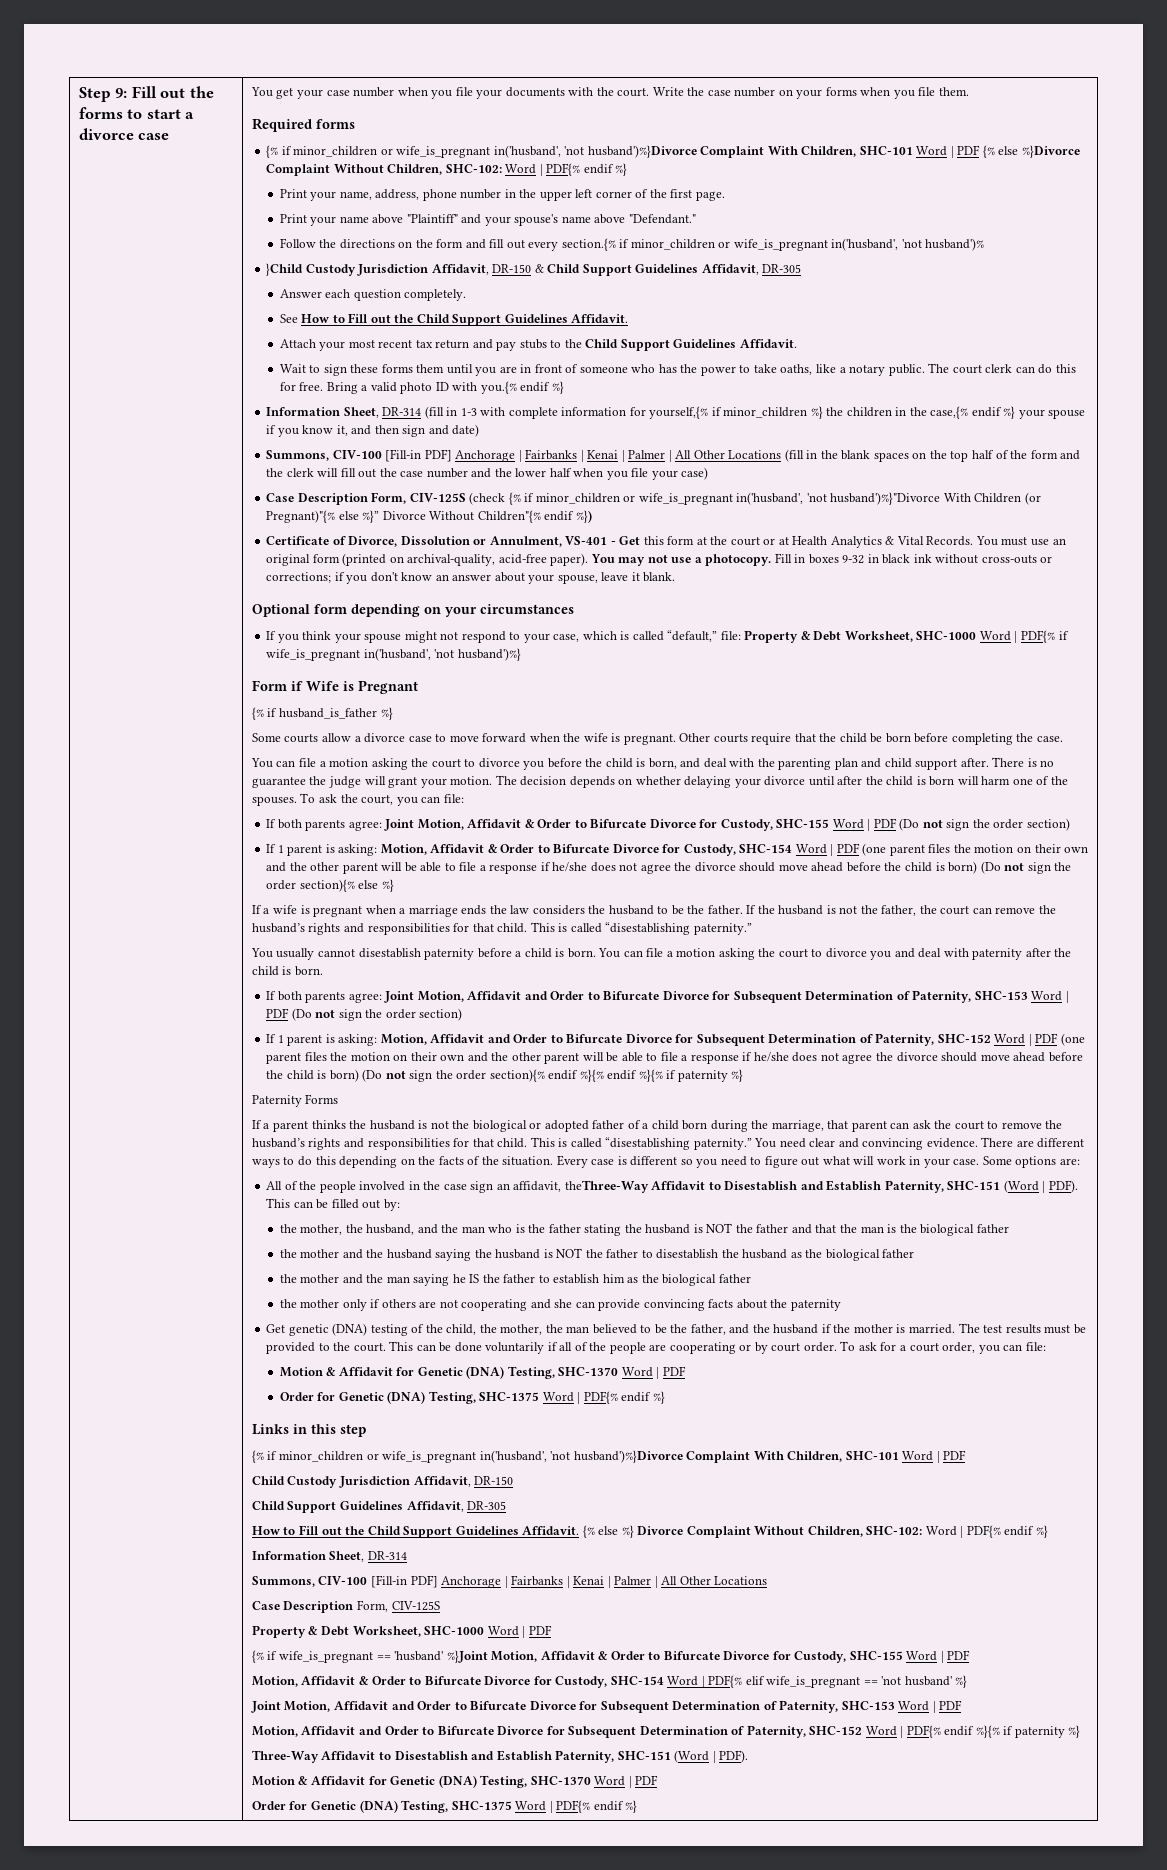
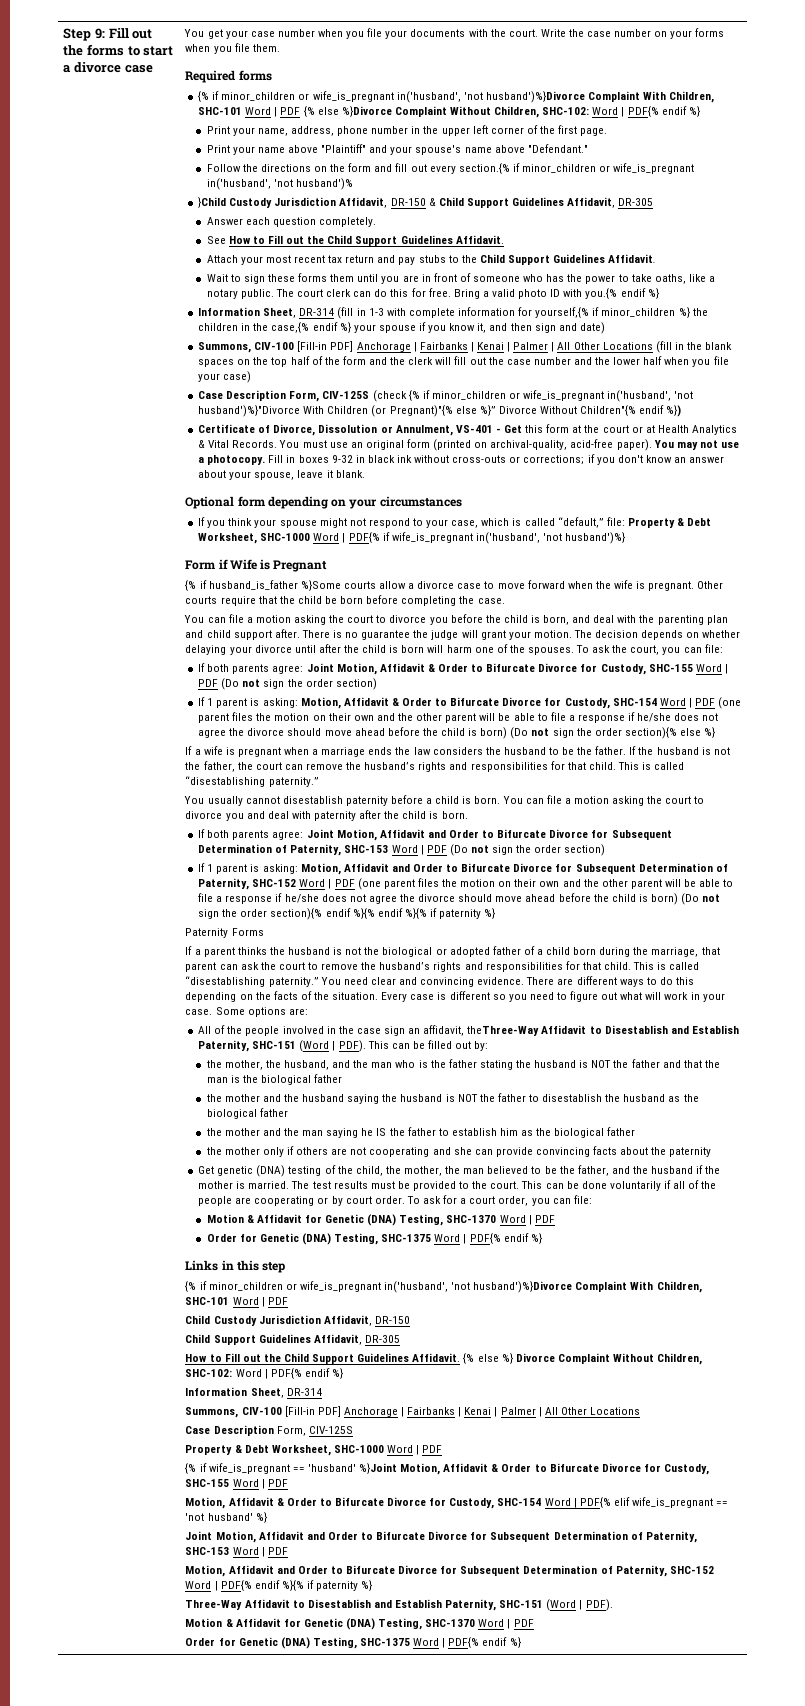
[380,707,393,720] [251,733,281,742] %} // Some -> [300,580,341,591] %}Some

